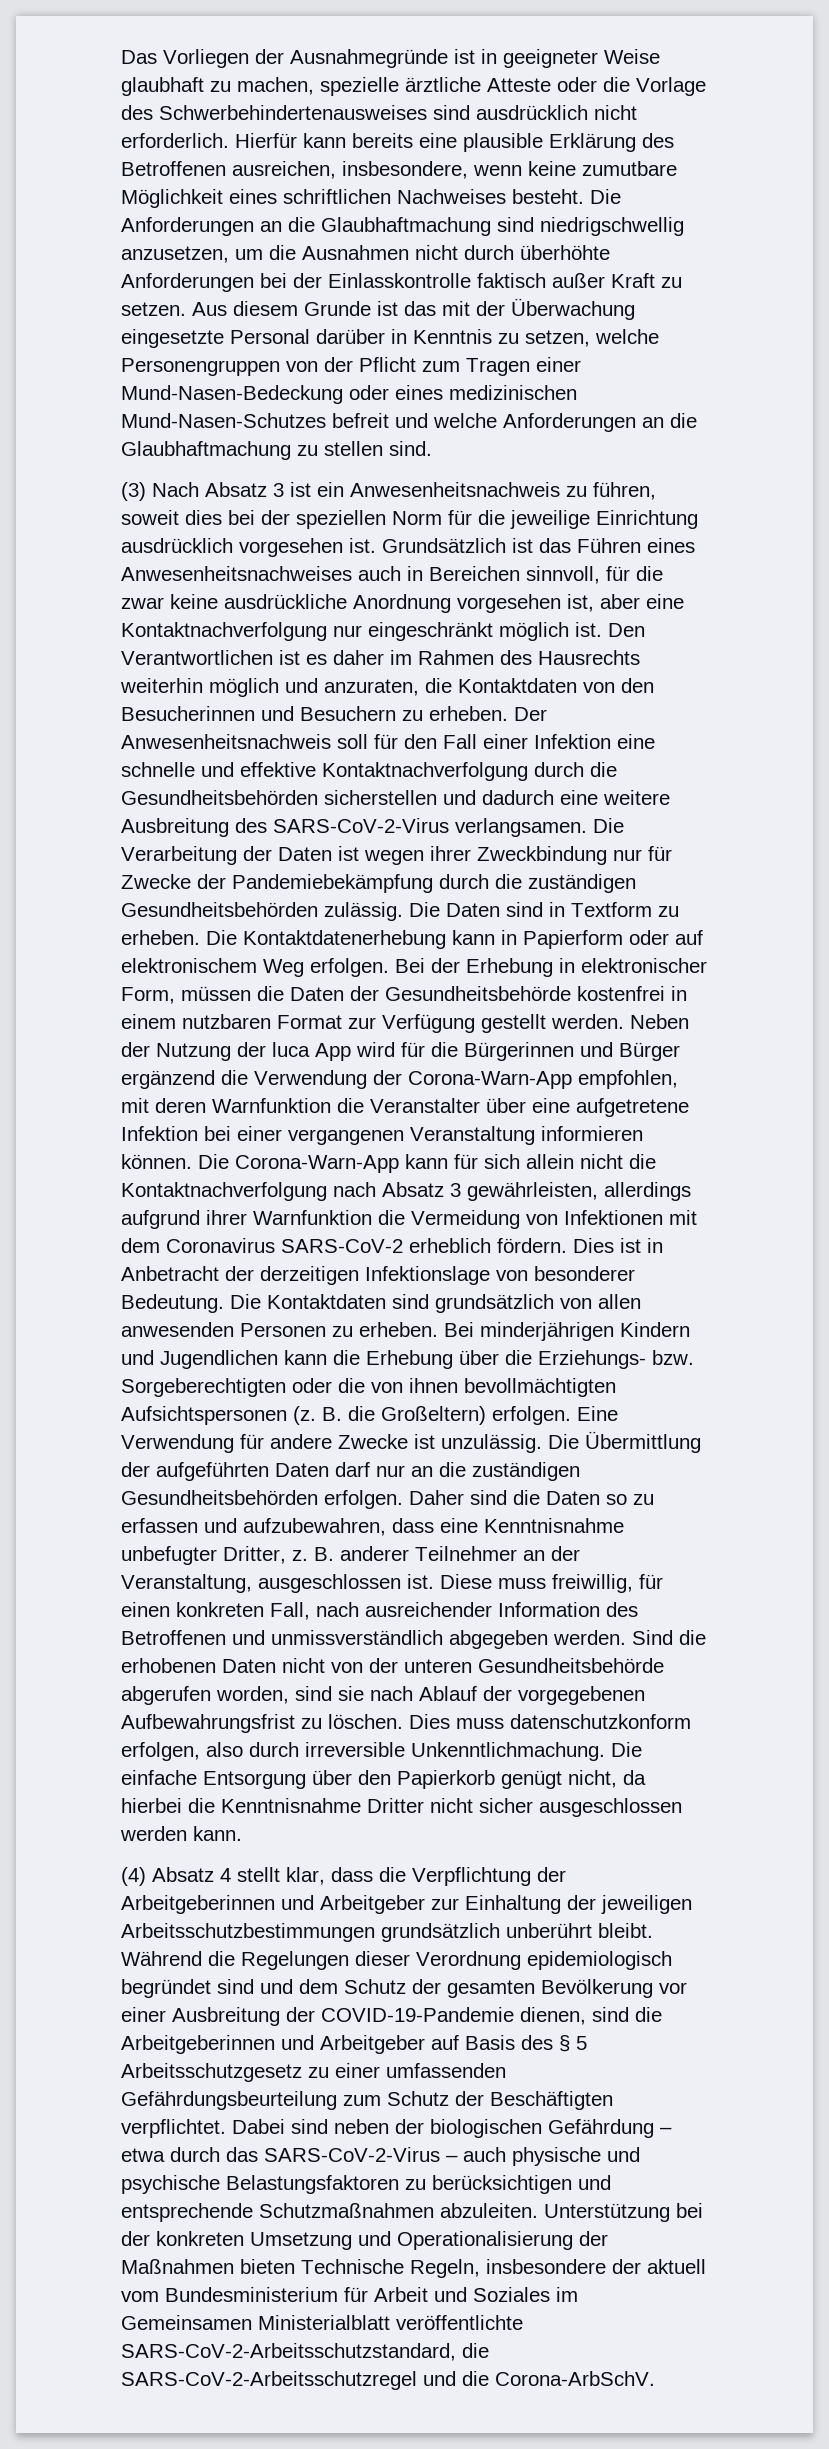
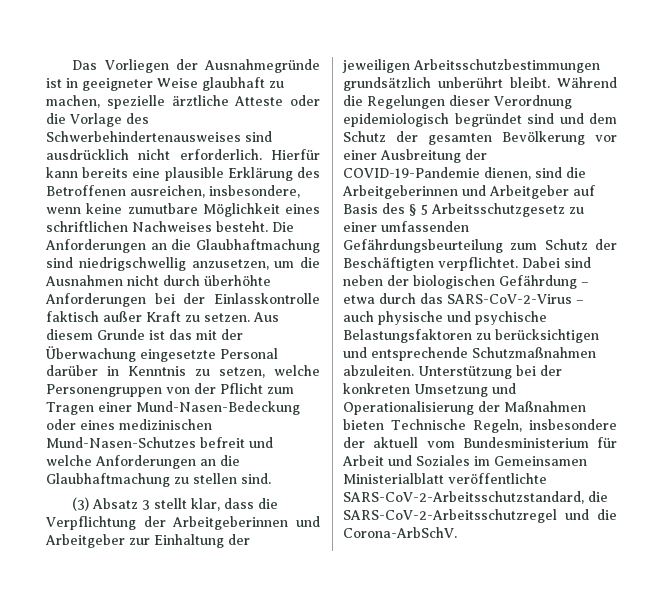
[152,482,656,500] [121,510,698,529] [121,538,695,557] [121,566,663,584] [121,594,684,613] [121,622,645,641] [121,650,640,665] [120,678,654,697] [121,706,547,721] [121,734,655,749] [121,762,617,781] [121,790,670,805] [121,818,624,837] [121,846,672,865] [121,874,636,893] [121,902,679,921] [121,930,703,949] [121,958,707,977] [121,986,687,1004] [121,1014,689,1033] [121,1042,680,1061] [121,1070,678,1089] [121,1098,689,1117] [121,1126,643,1145] [121,1154,656,1173] [121,1182,691,1201] [121,1210,697,1229] [121,1238,663,1253] [121,1266,635,1285] [121,1294,641,1313] [121,1322,690,1341] [121,1350,694,1369] [121,1378,616,1397] [121,1406,618,1425] [121,1431,701,1453] [121,1462,580,1481] [121,1490,654,1509] [121,1518,624,1536] [121,1546,580,1565] [121,1574,663,1593] [121,1602,638,1620] [121,1630,706,1649] [121,1658,664,1673] [121,1686,645,1705] [121,1714,691,1733] [121,1742,642,1761] [121,1770,646,1789] [121,1798,682,1817] [120,1826,242,1841] [121,1867,231,1886] Nach Absatz 3 ist ein Anwesenheitsnachweis zu führen, soweit dies bei der speziellen Norm für die jeweilige Einrichtung ausdrücklich vorgesehen ist. Grundsätzlich ist das Führen eines Anwesenheitsnachweises auch in Bereichen sinnvoll, für die zwar keine ausdrückliche Anordnung vorgesehen ist, aber eine Kontaktnachverfolgung nur eingeschränkt möglich ist. Den Verantwortlichen ist es daher im Rahmen des Hausrechts weiterhin möglich und anzuraten, die Kontaktdaten von den Besucherinnen und Besuchern zu erheben. Der Anwesenheitsnachweis soll für den Fall einer Infektion eine schnelle und effektive Kontaktnachverfolgung durch die Gesundheitsbehörden sicherstellen und dadurch eine weitere Ausbreitung des SARS-CoV-2-Virus verlangsamen. Die Verarbeitung der Daten ist wegen ihrer Zweckbindung nur für Zwecke der Pandemiebekämpfung durch die zuständigen Gesundheitsbehörden zulässig. Die Daten sind in Textform zu erheben. Die Kontaktdatenerhebung kann in Papierform oder auf elektronischem Weg erfolgen. Bei der Erhebung in elektronischer Form, müssen die Daten der Gesundheitsbehörde kostenfrei in einem nutzbaren Format zur Verfügung gestellt werden. Neben der Nutzung der luca App wird für die Bürgerinnen und Bürger ergänzend die Verwendung der Corona-Warn-App empfohlen, mit deren Warnfunktion die Veranstalter über eine aufgetretene Infektion bei einer vergangenen Veranstaltung informieren können. Die Corona-Warn-App kann für sich allein nicht die Kontaktnachverfolgung nach Absatz 3 gewährleisten, allerdings aufgrund ihrer Warnfunktion die Vermeidung von Infektionen mit dem Coronavirus SARS-CoV-2 erheblich fördern. Dies ist in Anbetracht der derzeitigen Infektionslage von besonderer Bedeutung. Die Kontaktdaten sind grundsätzlich von allen anwesenden Personen zu erheben. Bei minderjährigen Kindern und Jugendlichen kann die Erhebung über die Erziehungs- bzw. Sorgeberechtigten oder die von ihnen bevollmächtigten Aufsichtspersonen (z. B. die Großeltern) erfolgen. Eine Verwendung für andere Zwecke ist unzulässig. Die Übermittlung der aufgeführten Daten darf nur an die zuständigen Gesundheitsbehörden erfolgen. Daher sind die Daten so zu erfassen und aufzubewahren, dass eine Kenntnisnahme unbefugter Dritter, z. B. anderer Teilnehmer an der Veranstaltung, ausgeschlossen ist. Diese muss freiwillig, für einen konkreten Fall, nach ausreichender Information des Betroffenen und unmissverständlich abgegeben werden. Sind die erhobenen Daten nicht von der unteren Gesundheitsbehörde abgerufen worden, sind sie nach Ablauf der vorgegebenen Aufbewahrungsfrist zu löschen. Dies muss datenschutzkonform erfolgen, also durch irreversible Unkenntlichmachung. Die einfache Entsorgung über den Papierkorb genügt nicht, da hierbei die Kenntnisnahme Dritter nicht sicher ausgeschlossen werden kann. // (4) Absatz 4 -> [92,498,151,510] Absatz 3

